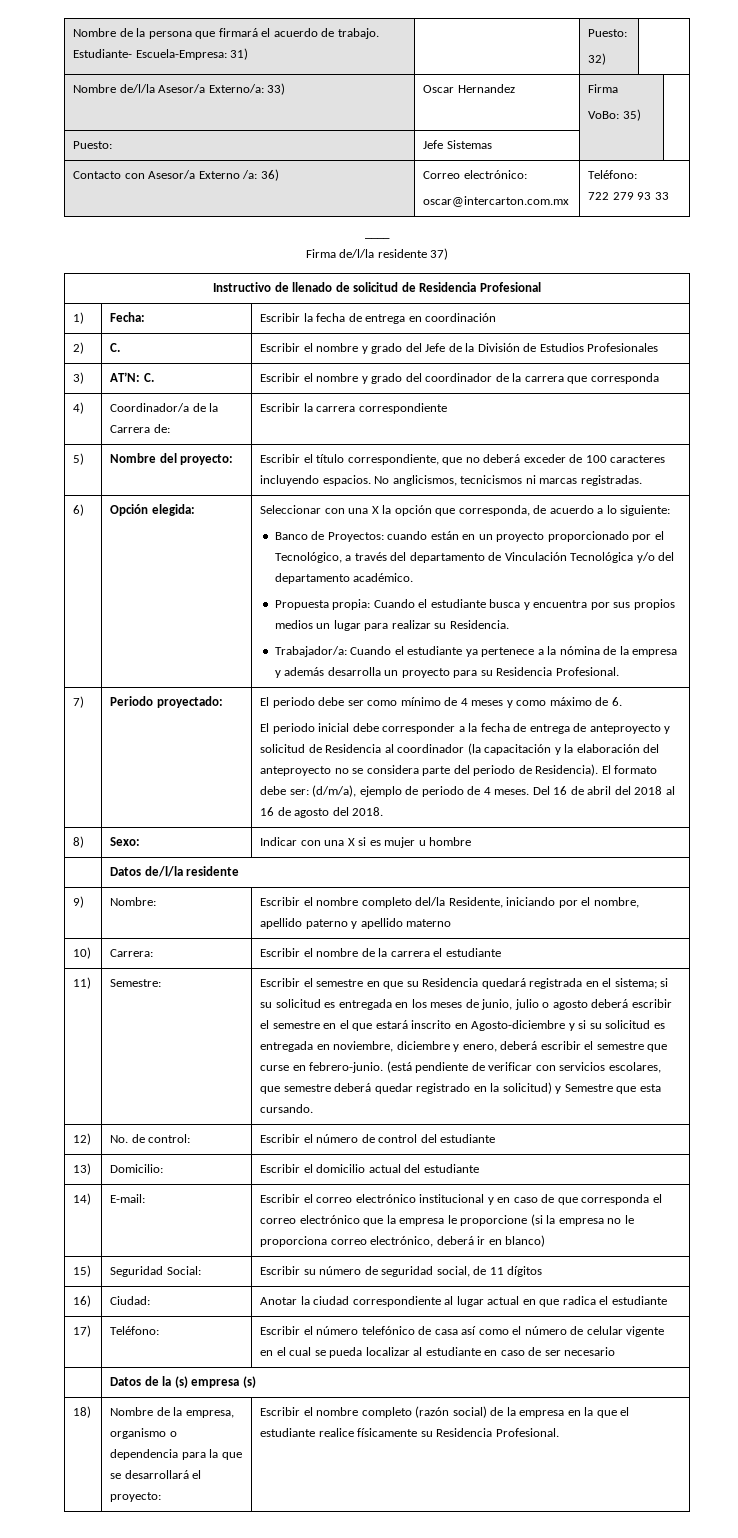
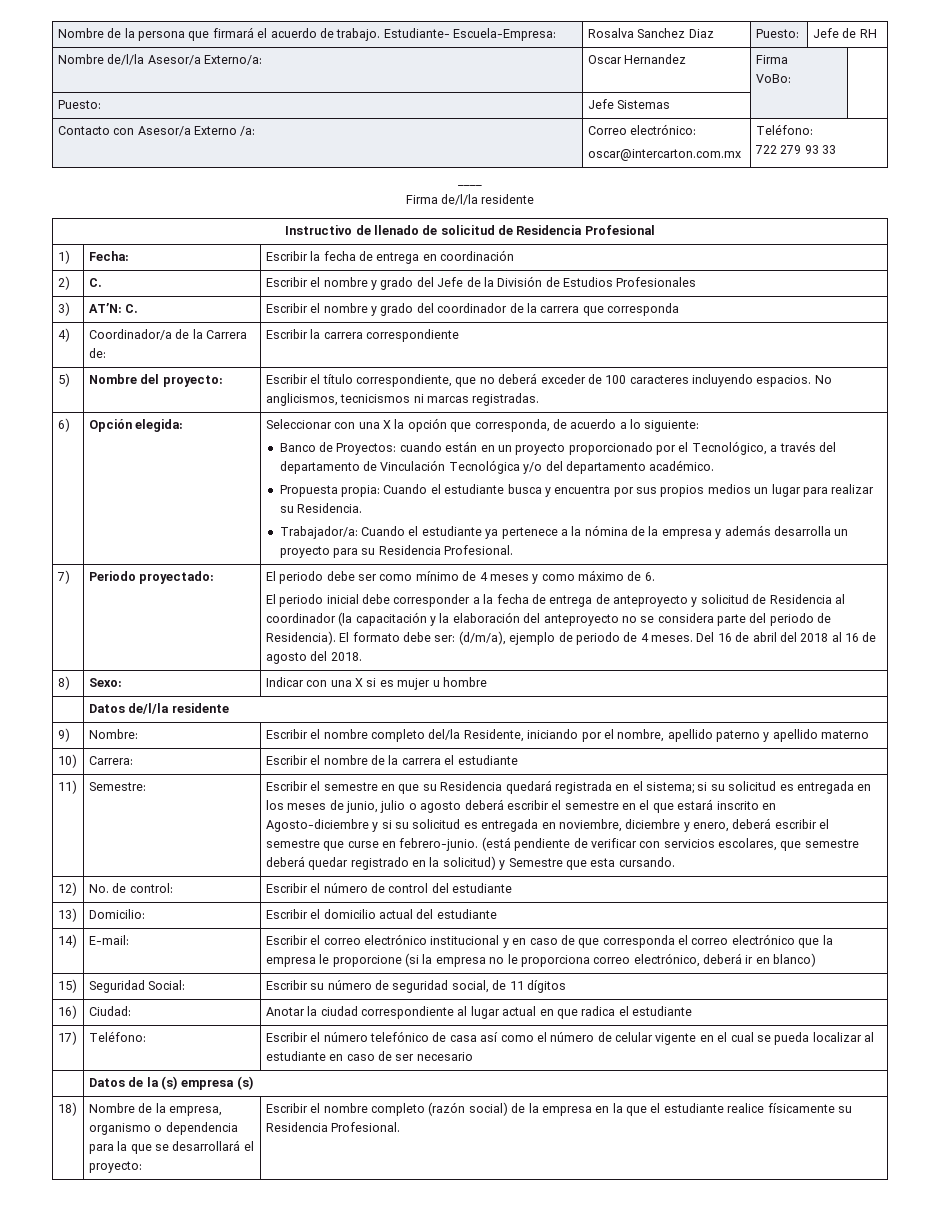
[230,48,249,60] [588,29,628,37] [588,53,607,65] 31) | | Puesto: // 32) | -> [587,28,714,38] [755,29,799,38] [812,28,877,38] | Rosalva Sanchez Diaz | Puesto: | Jefe de RH
[267,83,286,95] 33) -> (263, 60) none
[622,109,641,121] 35) -> (791, 78) none
[260,169,279,181] 36) -> (256, 131) none
[430,248,449,260] 37) -> (535, 199) none

